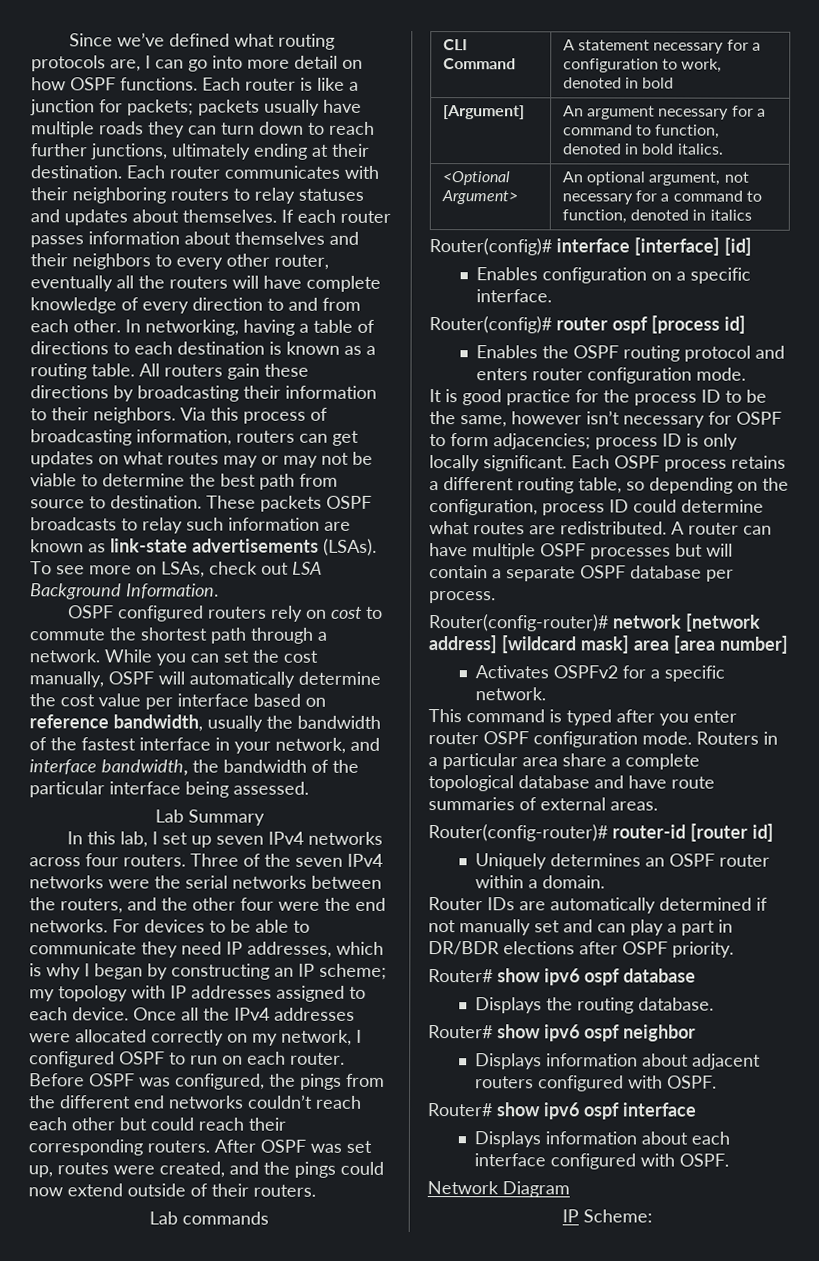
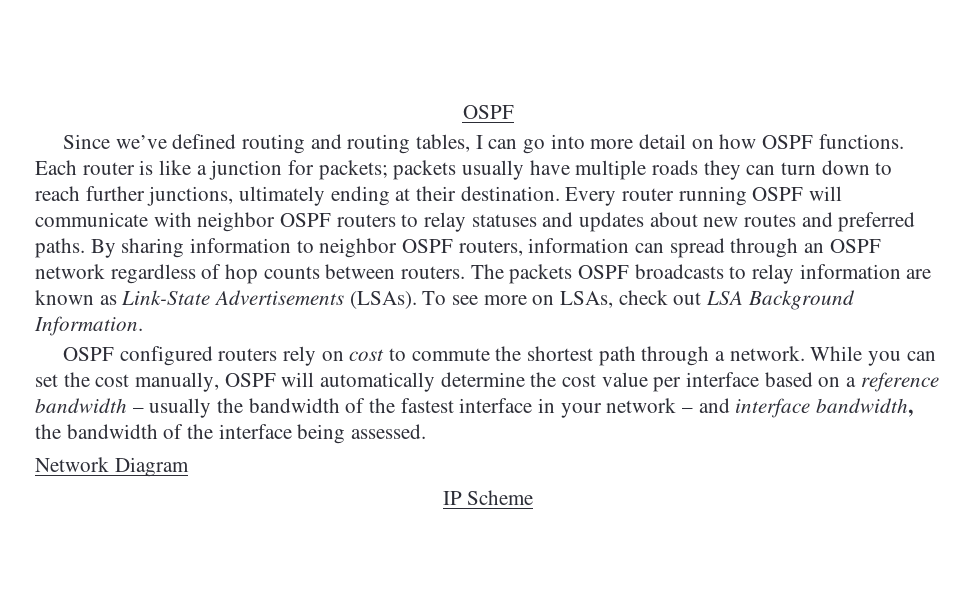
(68, 40) none -> [462,105,514,119] OSPF //
[233,33,335,50] [31,55,141,72] what routing protocols are, -> [242,134,471,154] routing and routing tables,
[126,165,379,179] [30,187,166,204] Each router communicates with their neighboring -> [565,186,843,206] [35,212,332,232] Every router running OSPF will communicate with neighbor OSPF
[182,209,391,223] [30,231,359,248] [30,253,329,270] [30,275,381,292] [30,297,361,314] [30,319,375,336] [30,341,376,355] [30,363,309,380] [30,385,377,402] [30,407,328,424] [30,429,359,446] [30,451,373,468] [30,473,338,490] [30,495,256,509] themselves. If each router passes information about themselves and their neighbors to every other router, eventually all the routers will have complete knowledge of every direction to and from each other. In networking, having a table of directions to each destination is known as a routing table. All routers gain these directions by broadcasting their information to their neighbors. Via this process of broadcasting information, routers can get updates on what routes may or may not be viable to determine the best path from source to destination. These -> [703,212,916,232] [35,238,881,258] [35,264,504,284] new routes and preferred paths. By sharing information to neighbor OSPF routers, information can spread through an OSPF network regardless of hop counts between routers. The
[186,517,224,531] such -> (795, 274) none
[110,538,319,553] link-state advertisements -> [121,290,345,305] Link-State Advertisements
[29,714,203,732] reference bandwidth, -> [846,372,939,392] [35,398,144,413] a reference bandwidth –
[275,737,346,754] network, -> [606,398,694,413] network –
[29,781,105,798] particular -> (214, 431) none
[155,809,265,826] [66,831,383,848] [29,853,383,867] [29,875,382,889] [29,897,386,914] [29,919,310,933] [29,941,384,958] [29,963,387,980] [29,985,366,1002] [29,1007,355,1021] [29,1029,362,1046] [29,1051,345,1068] [29,1073,385,1090] [28,1094,362,1109] [28,1117,286,1131] [28,1139,372,1156] [28,1161,384,1178] [28,1183,316,1197] [148,1211,269,1225] [442,39,468,51] [442,58,516,70] [562,39,762,54] [562,58,723,73] [562,77,675,89] [442,105,525,120] [562,105,767,120] [562,124,721,139] [561,143,724,155] [441,171,510,186] [440,190,518,205] [561,171,749,186] [561,190,763,205] [561,209,752,224] [429,237,752,256] [475,267,751,284] [475,289,552,303] [429,315,746,334] [475,345,785,362] [475,367,746,384] [429,389,767,406] [429,410,782,428] [429,433,738,450] [429,455,786,472] [429,477,789,494] [429,499,764,516] [429,521,772,535] [429,543,733,560] [429,565,734,582] [429,591,496,604] [428,613,761,632] [428,635,788,654] [474,665,725,682] [474,687,546,701] [428,709,737,726] [428,731,778,748] [428,753,700,770] [428,775,715,792] [428,797,658,811] [428,823,774,842] [474,853,770,870] [474,875,605,889] [428,897,768,914] [428,919,733,936] [428,941,734,958] [428,968,696,986] [474,997,714,1014] [428,1024,696,1042] [474,1053,761,1070] [474,1075,717,1092] [427,1102,697,1120] [473,1131,730,1148] [473,1153,729,1170] // Lab Summary // In this lab, I set up seven IPv4 networks across four routers. Three of the seven IPv4 networks were the serial networks between the routers, and the other four were the end networks. For devices to be able to communicate they need IP addresses, which is why I began by constructing an IP scheme; my topology with IP addresses assigned to each device. Once all the IPv4 addresses were allocated correctly on my network, I configured OSPF to run on each router. Before OSPF was configured, the pings from the different end networks couldn’t reach each other but could reach their corresponding routers. After OSPF was set up, routes were created, and the pings could now extend outside of their routers. // Lab commands // CLI Command | A statement necessary for a configuration to work, denoted in bold // [Argument] | An argument necessary for a command to function, denoted in bold italics. // <Optional Argument> | An optional argument, not necessary for a command to function, denoted in italics // Router(config)# interface [interface] [id] // Enables configuration on a specific interface. // Router(config)# router ospf [process id] // Enables the OSPF routing protocol and enters router configuration mode. // It is good practice for the process ID to be the same, however isn’t necessary for OSPF to form adjacencies; process ID is only locally significant. Each OSPF process retains a different routing table, so depending on the configuration, process ID could determine what routes are redistributed. A router can have multiple OSPF processes but will contain a separate OSPF database per process. // Router(config-router)# network [network address] [wildcard mask] area [area number] // Activates OSPFv2 for a specific network. // This command is typed after you enter router OSPF configuration mode. Routers in a particular area share a complete topological database and have route summaries of external areas. // Router(config-router)# router-id [router id] // Uniquely determines an OSPF router within a domain. // Router IDs are automatically determined if not manually set and can play a part in DR/BDR elections after OSPF priority. // Router# show ipv6 ospf database // Displays the routing database. // Router# show ipv6 ospf neighbor // Displays information about adjacent routers configured with OSPF. // Router# show ipv6 ospf interface // Displays information about each interface configured with OSPF. -> (427, 431) none
[583,1209,653,1223] Scheme: -> [467,490,534,505] Scheme

